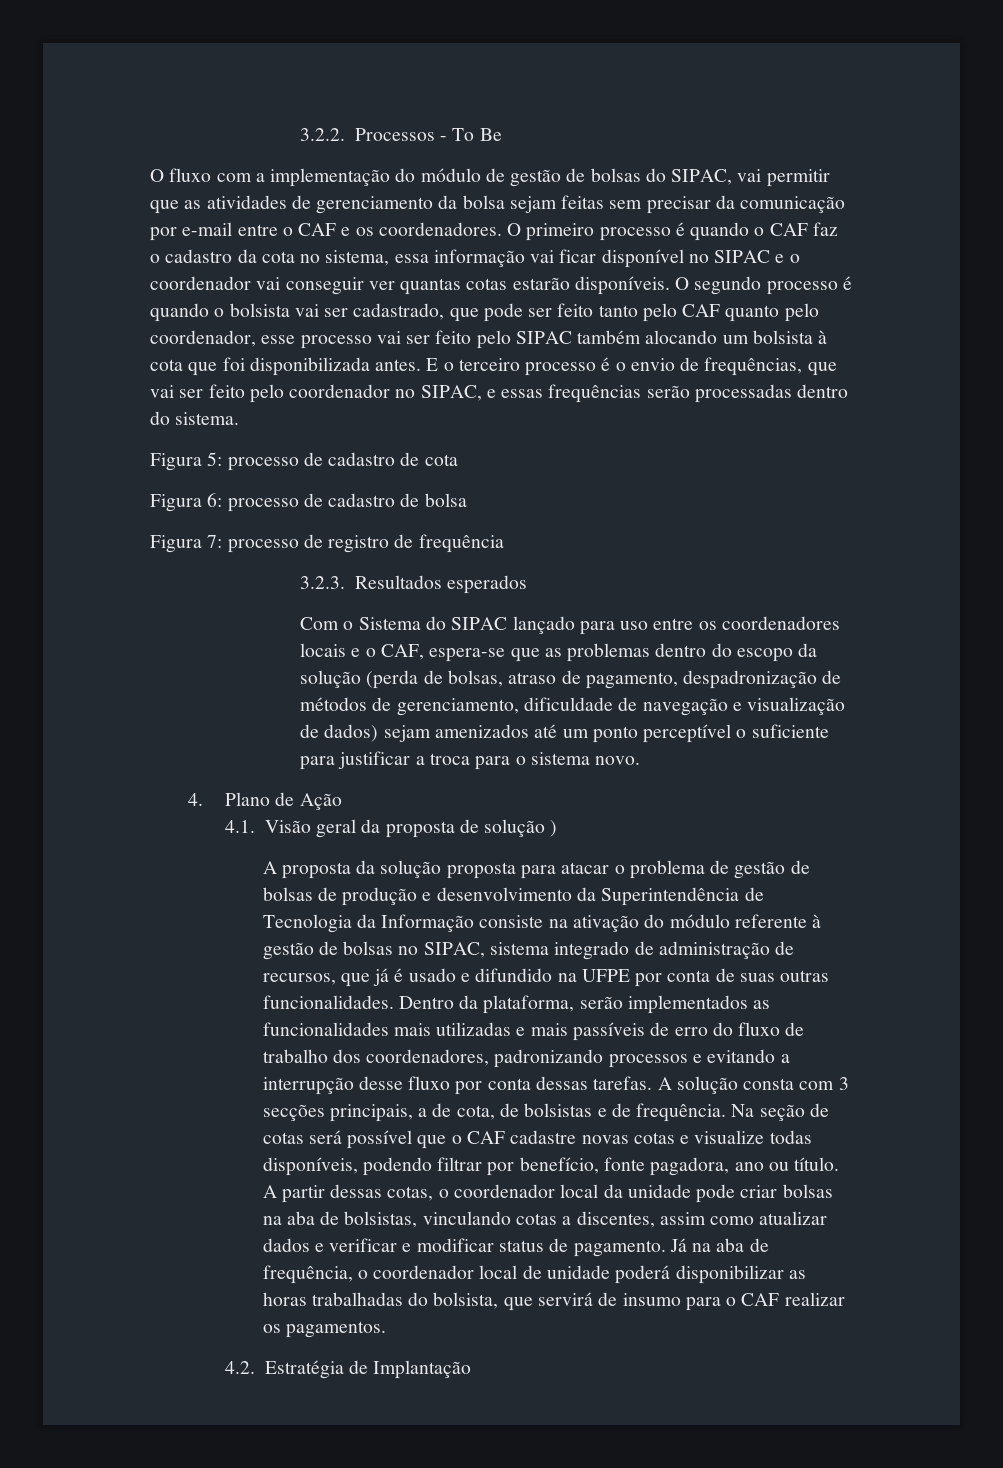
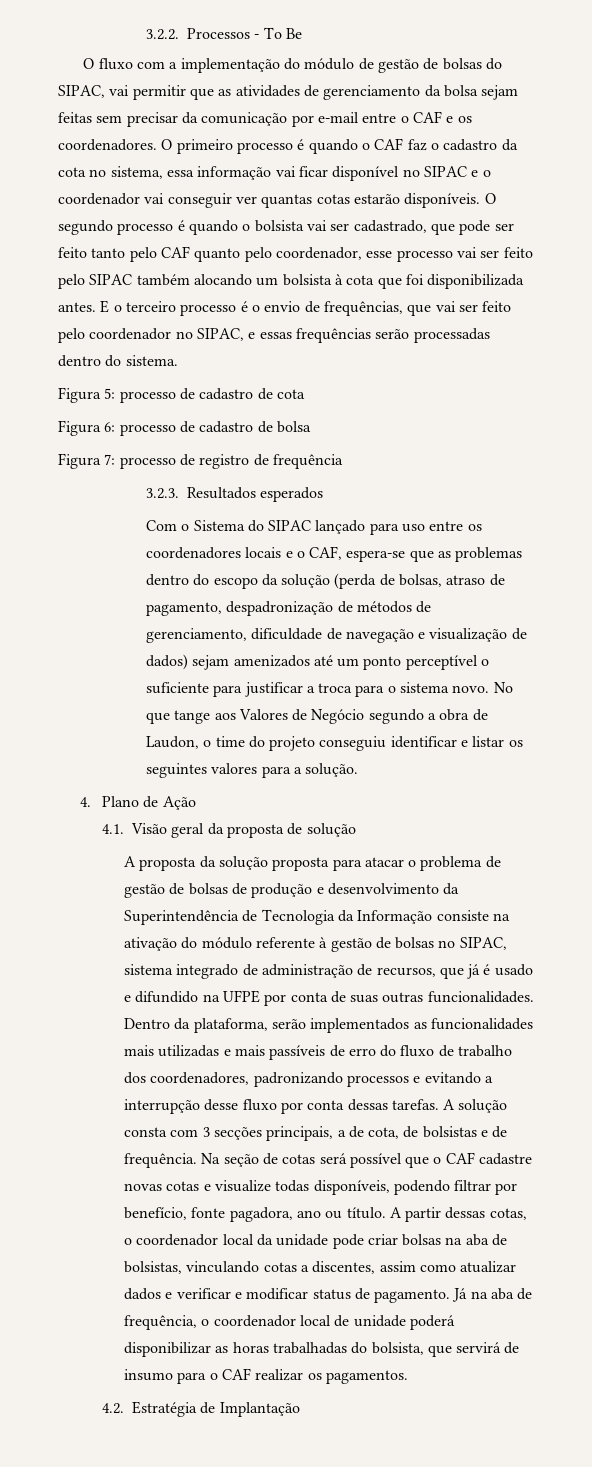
(641, 760) none -> [493,682,513,693] [145,709,488,724] [145,736,523,751] [145,763,359,778] No que tange aos Valores de Negócio segundo a obra de Laudon, o time do projeto conseguiu identificar e listar os seguintes valores para a solução.
[550,820,558,837] ) -> (356, 830) none

